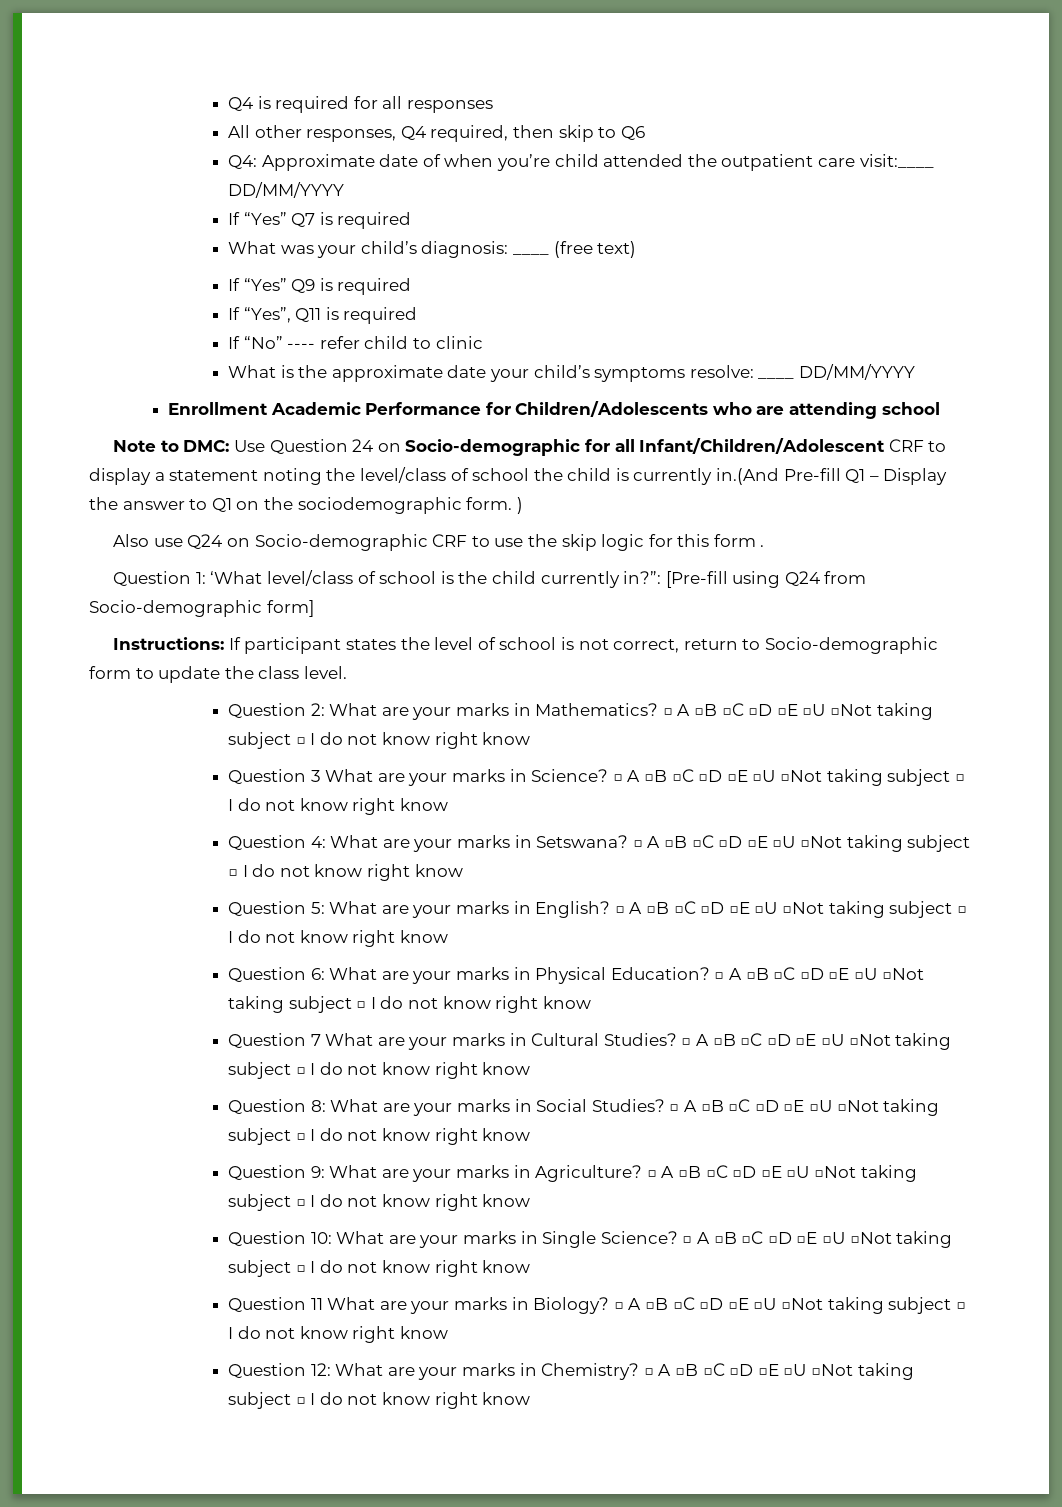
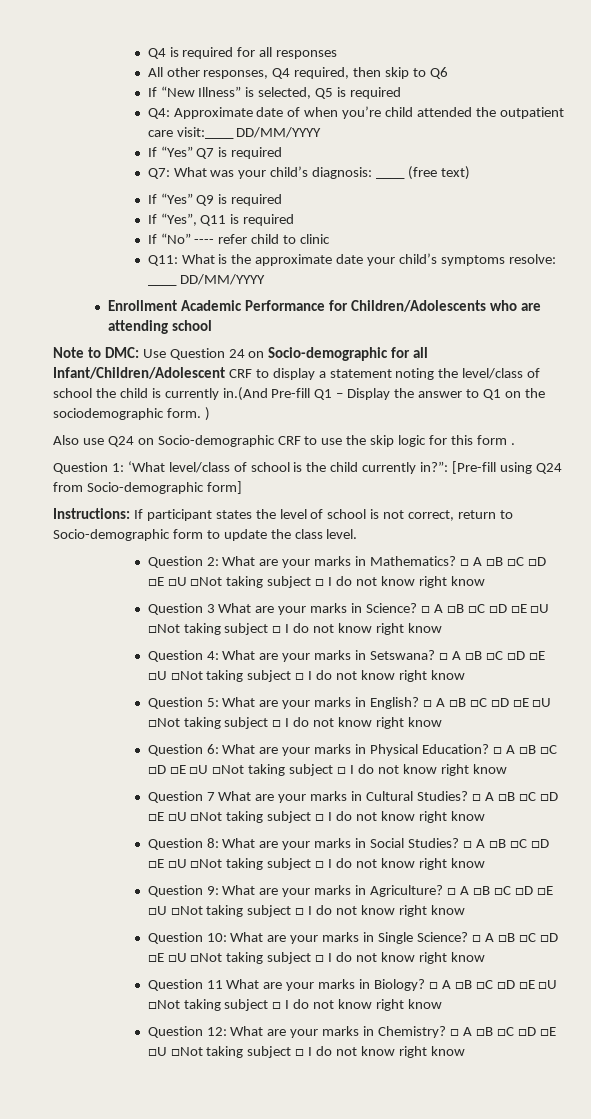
(645, 133) none -> [147,86,402,99] // If “New Illness” is selected, Q5 is required
(412, 220) none -> [147,168,170,179] Q7:
(483, 342) none -> [147,255,178,266] Q11:

